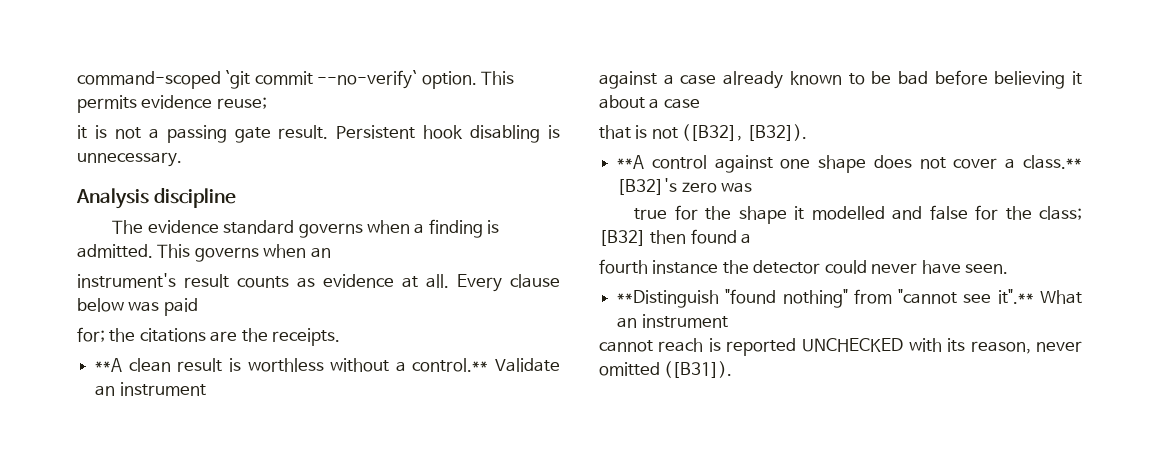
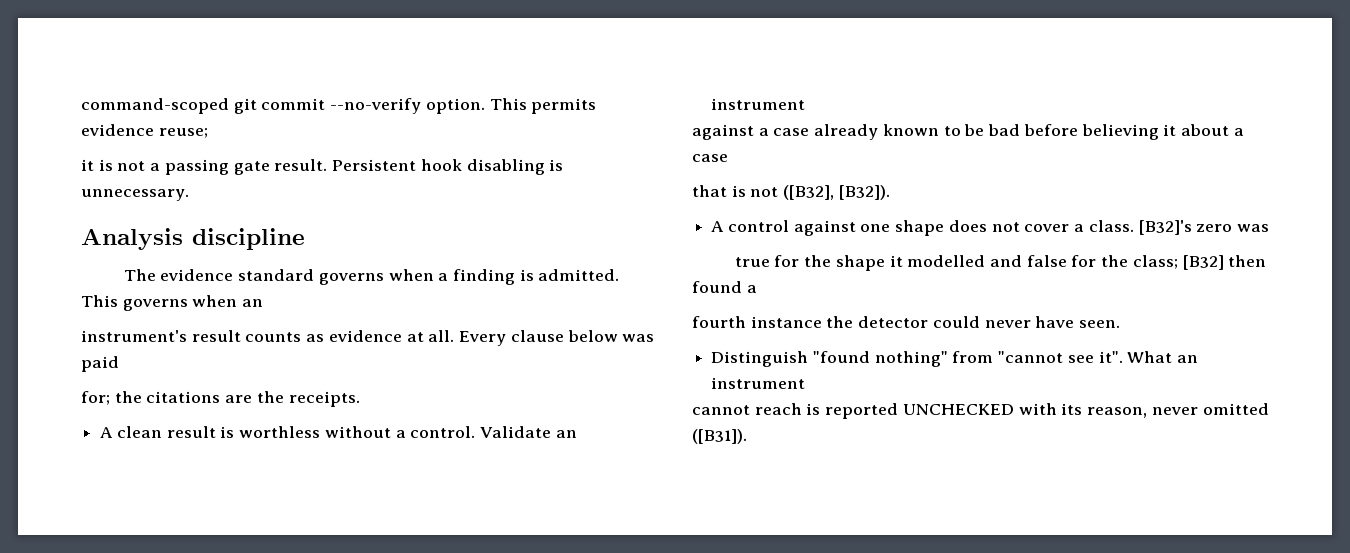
[225,70,418,89] `git commit --no-verify` -> [233,98,422,114] git commit --no-verify
[95,358,123,372] **A -> [100,427,114,438] A
[412,358,489,372] control.** -> [410,426,476,438] control.
[617,155,645,169] **A -> [711,221,725,232] A
[1023,155,1082,169] class.** -> [1088,220,1134,232] class.
[617,290,720,308] **Distinguish -> [711,351,809,367] Distinguish
[997,289,1034,304] it".** -> [1098,351,1123,363] it".

